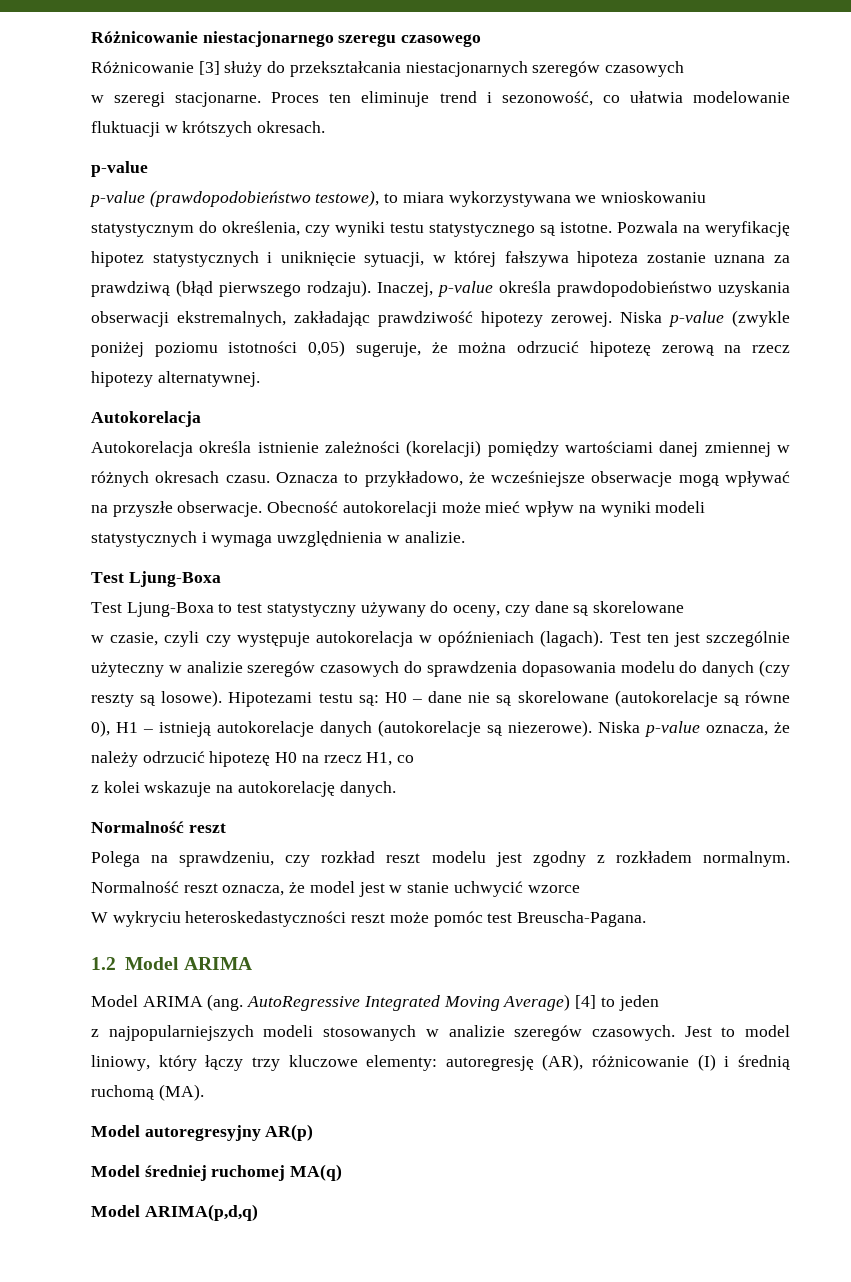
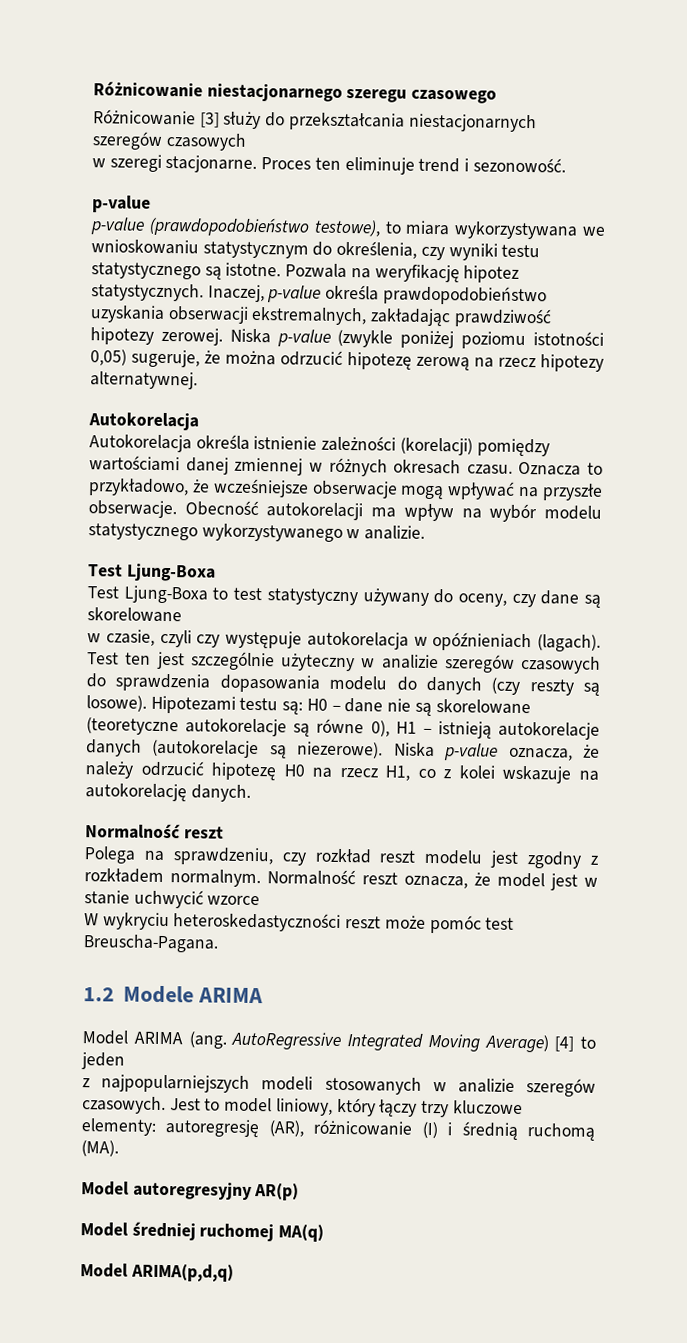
[501,91,790,106] [91,121,326,137] sezonowość, co ułatwia modelowanie fluktuacji w krótszych okresach. -> [472,157,566,173] sezonowość.
[152,251,790,267] [91,280,371,297] statystycznych i uniknięcie sytuacji, w której fałszywa hipoteza zostanie uznana za prawdziwą (błąd pierwszego rodzaju). -> [91,283,204,302] statystycznych.
[441,501,706,517] [91,531,383,547] może mieć wpływ na wyniki modeli statystycznych i wymaga uwzględnienia -> [371,503,602,523] [88,523,343,542] ma wpływ na wybór modelu statystycznego wykorzystywanego
[614,690,718,707] (autokorelacje -> [86,717,288,737] (teoretyczne autokorelacje
(415, 759) // -> (436, 773) none
[125,957,180,970] Model -> [122,985,194,1004] Modele

